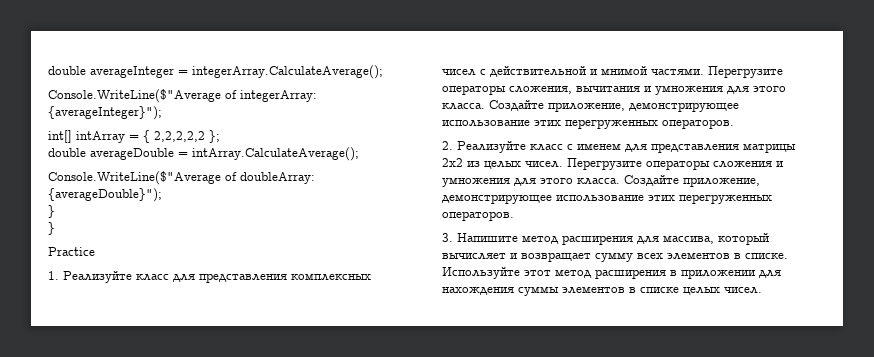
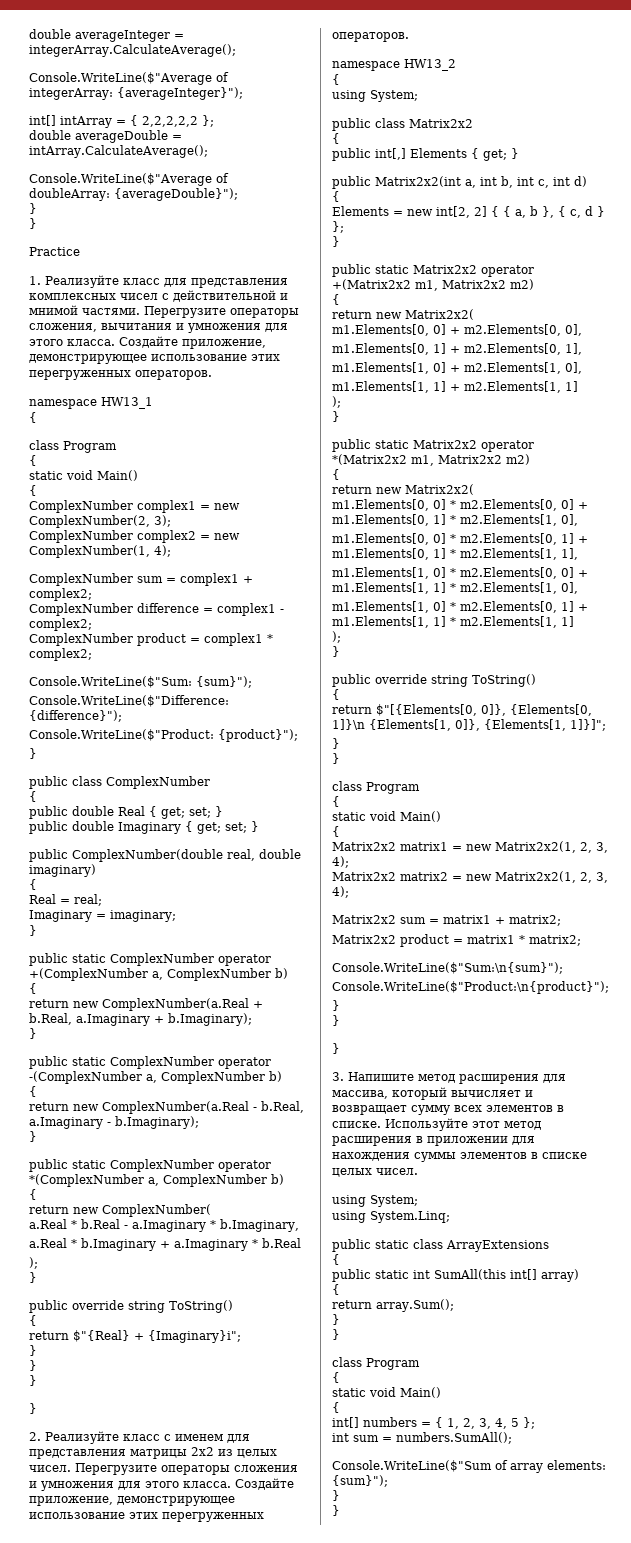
(734, 124) none -> [29,397,153,409] [29,412,37,423] [29,440,117,453] [29,455,37,466] [29,470,138,481] [29,485,37,496] [29,500,240,513] [29,515,171,528] [29,530,240,543] [29,545,171,558] [29,573,253,586] [29,588,92,601] [29,603,284,616] [29,618,92,631] [29,633,273,646] [29,648,92,661] [29,676,252,688] [29,695,229,707] [29,710,122,722] [29,729,298,742] [29,748,37,759] [29,776,210,789] [29,791,37,802] [29,806,223,819] [29,821,259,834] [29,849,301,862] [29,864,96,877] [29,879,37,890] [29,894,102,906] [29,910,176,922] [29,925,37,936] [29,953,271,966] [29,968,288,981] [29,983,37,994] [29,998,263,1011] [29,1013,252,1026] [29,1028,37,1039] [29,1056,271,1069] [29,1071,282,1084] [29,1086,37,1097] [29,1101,304,1114] [29,1116,199,1129] [29,1131,37,1142] [29,1159,271,1172] [29,1174,284,1187] [29,1189,37,1200] [29,1204,211,1217] [29,1219,299,1232] [29,1238,301,1251] [29,1257,38,1269] [29,1272,37,1283] [29,1300,233,1313] [29,1315,37,1326] [29,1330,241,1343] [29,1345,37,1356] [29,1360,37,1371] [29,1375,37,1386] [29,1403,37,1414] // namespace HW13_1 // { // class Program // { // static void Main() // { // ComplexNumber complex1 = new ComplexNumber(2, 3); // ComplexNumber complex2 = new ComplexNumber(1, 4); // ComplexNumber sum = complex1 + complex2; // ComplexNumber difference = complex1 - complex2; // ComplexNumber product = complex1 * complex2; // Console.WriteLine($"Sum: {sum}"); // Console.WriteLine($"Difference: {difference}"); // Console.WriteLine($"Product: {product}"); // } // public class ComplexNumber // { // public double Real { get; set; } // public double Imaginary { get; set; } // public ComplexNumber(double real, double imaginary) // { // Real = real; // Imaginary = imaginary; // } // public static ComplexNumber operator +(ComplexNumber a, ComplexNumber b) // { // return new ComplexNumber(a.Real + b.Real, a.Imaginary + b.Imaginary); // } // public static ComplexNumber operator -(ComplexNumber a, ComplexNumber b) // { // return new ComplexNumber(a.Real - b.Real, a.Imaginary - b.Imaginary); // } // public static ComplexNumber operator *(ComplexNumber a, ComplexNumber b) // { // return new ComplexNumber( // a.Real * b.Real - a.Imaginary * b.Imaginary, // a.Real * b.Imaginary + a.Imaginary * b.Real // ); // } // public override string ToString() // { // return $"{Real} + {Imaginary}i"; // } // } // } // }
(514, 216) none -> [332,59,456,71] [332,74,340,85] [332,90,418,102] [332,118,473,131] [332,133,340,144] [332,148,519,161] [332,176,587,189] [332,191,340,202] [332,206,605,218] [332,221,344,233] [332,236,340,247] [332,264,534,277] [332,279,534,291] [332,294,340,305] [332,309,474,320] [332,324,582,336] [332,343,582,355] [332,362,582,374] [332,381,578,393] [332,396,341,408] [332,411,340,422] [332,439,534,452] [332,454,530,466] [332,469,340,480] [332,484,474,495] [332,499,588,511] [332,514,578,526] [332,533,588,545] [332,548,578,560] [332,567,588,579] [332,582,578,594] [332,601,588,613] [332,616,574,628] [332,631,341,643] [332,646,340,657] [332,674,536,687] [332,689,340,700] [332,704,592,716] [332,719,606,731] [332,738,340,749] [332,753,340,764] [332,781,420,794] [332,796,340,807] [332,811,441,822] [332,826,340,837] [332,841,608,853] [332,856,349,868] [332,871,608,883] [332,886,349,898] [332,915,561,926] [332,934,581,947] [332,962,563,974] [332,981,609,994] [332,1000,340,1011] [332,1015,340,1026] [332,1043,340,1054] // namespace HW13_2 // { // using System; // public class Matrix2x2 // { // public int[,] Elements { get; } // public Matrix2x2(int a, int b, int c, int d) // { // Elements = new int[2, 2] { { a, b }, { c, d } }; // } // public static Matrix2x2 operator +(Matrix2x2 m1, Matrix2x2 m2) // { // return new Matrix2x2( // m1.Elements[0, 0] + m2.Elements[0, 0], // m1.Elements[0, 1] + m2.Elements[0, 1], // m1.Elements[1, 0] + m2.Elements[1, 0], // m1.Elements[1, 1] + m2.Elements[1, 1] // ); // } // public static Matrix2x2 operator *(Matrix2x2 m1, Matrix2x2 m2) // { // return new Matrix2x2( // m1.Elements[0, 0] * m2.Elements[0, 0] + m1.Elements[0, 1] * m2.Elements[1, 0], // m1.Elements[0, 0] * m2.Elements[0, 1] + m1.Elements[0, 1] * m2.Elements[1, 1], // m1.Elements[1, 0] * m2.Elements[0, 0] + m1.Elements[1, 1] * m2.Elements[1, 0], // m1.Elements[1, 0] * m2.Elements[0, 1] + m1.Elements[1, 1] * m2.Elements[1, 1] // ); // } // public override string ToString() // { // return $"[{Elements[0, 0]}, {Elements[0, 1]}\n {Elements[1, 0]}, {Elements[1, 1]}]"; // } // } // class Program // { // static void Main() // { // Matrix2x2 matrix1 = new Matrix2x2(1, 2, 3, 4); // Matrix2x2 matrix2 = new Matrix2x2(1, 2, 3, 4); // Matrix2x2 sum = matrix1 + matrix2; // Matrix2x2 product = matrix1 * matrix2; // Console.WriteLine($"Sum:\n{sum}"); // Console.WriteLine($"Product:\n{product}"); // } // } // }
(762, 290) none -> [332,1195,418,1207] [332,1211,450,1223] [332,1239,549,1252] [332,1254,340,1265] [332,1269,579,1282] [332,1284,340,1295] [332,1299,454,1312] [332,1314,340,1325] [332,1329,340,1340] [332,1357,420,1370] [332,1372,340,1383] [332,1387,441,1398] [332,1402,340,1413] [332,1417,535,1429] [332,1432,512,1444] [332,1460,606,1473] [332,1475,388,1487] [332,1490,340,1501] [332,1505,340,1516] // using System; // using System.Linq; // public static class ArrayExtensions // { // public static int SumAll(this int[] array) // { // return array.Sum(); // } // } // class Program // { // static void Main() // { // int[] numbers = { 1, 2, 3, 4, 5 }; // int sum = numbers.SumAll(); // Console.WriteLine($"Sum of array elements: {sum}"); // } // }

